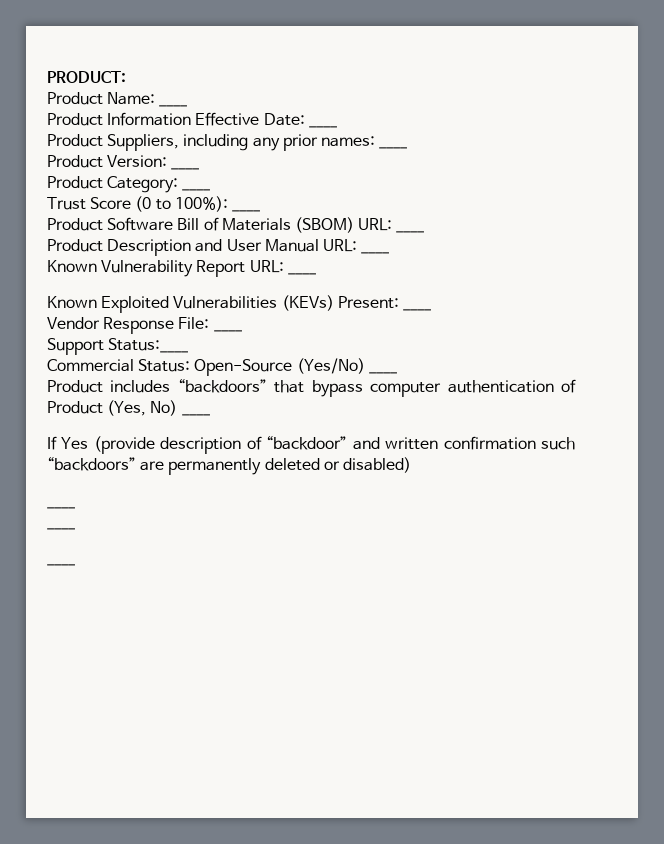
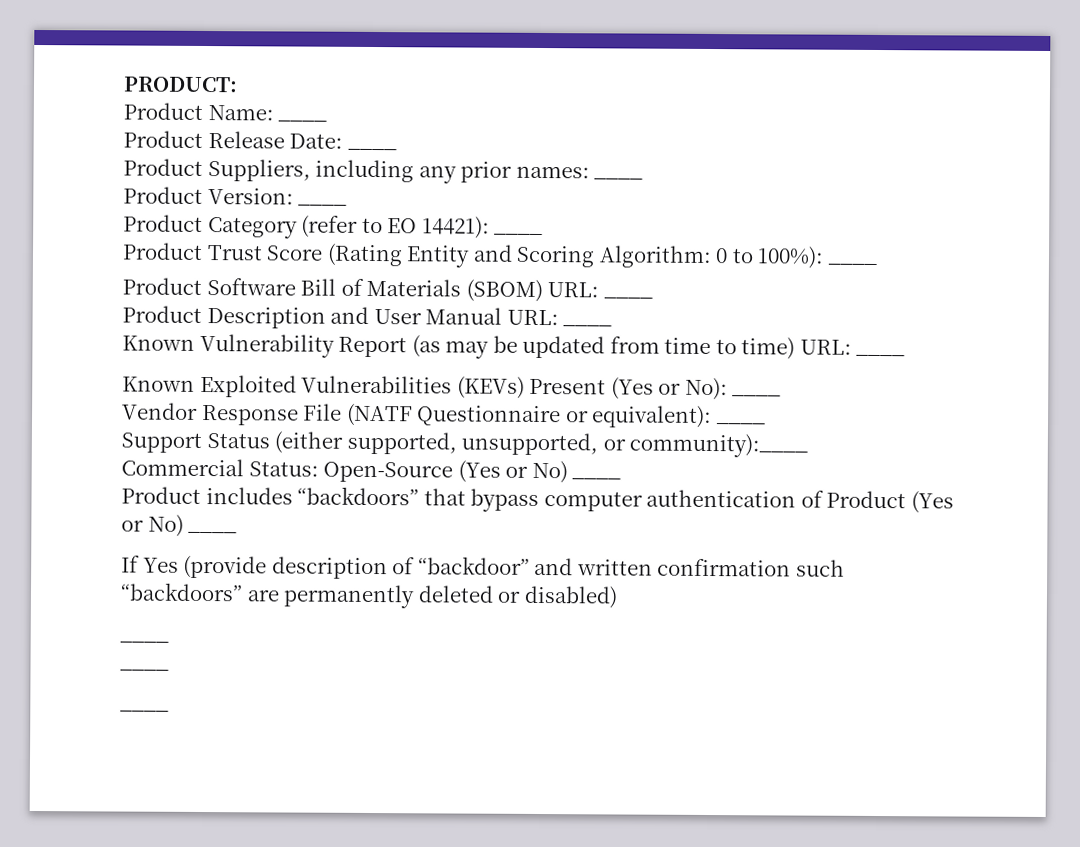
[107,112,260,126] Information Effective -> [207,131,285,149] Release
[107,176,211,193] Category: ____ // -> [207,215,544,239] [122,242,203,260] Category (refer to EO 14421): ____ // Product
[135,196,152,212] (0 -> [326,243,729,269] (Rating Entity and Scoring Algorithm: 0
(246, 268) none -> [411,335,796,360] (as may be updated from time to time)
[337,296,399,309] Present: -> [529,377,728,401] Present (Yes or No):
[178,317,210,329] [213,329,242,332] [47,338,189,355] File: ____ // Support Status:____ -> [303,403,766,429] [121,431,809,458] File (NATF Questionnaire or equivalent): ____ // Support Status (either supported, unsupported, or community):____
[296,358,365,374] (Yes/No) -> [457,460,568,484] (Yes or No)
[107,400,147,416] (Yes, -> [910,491,954,514] [121,519,144,532] (Yes or

